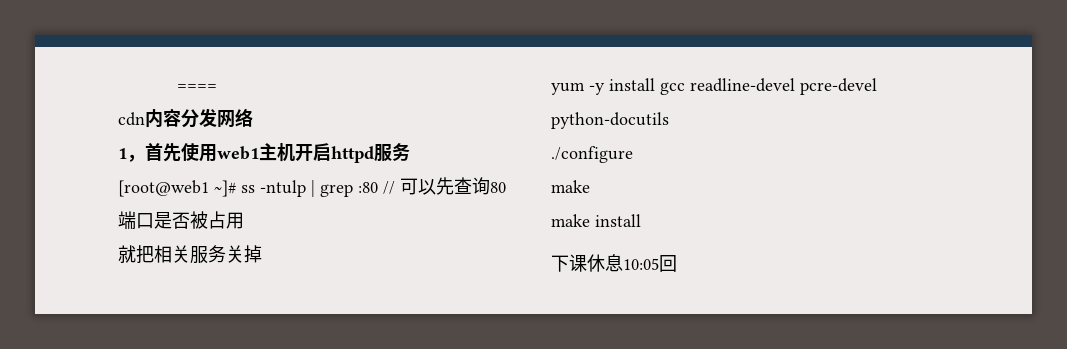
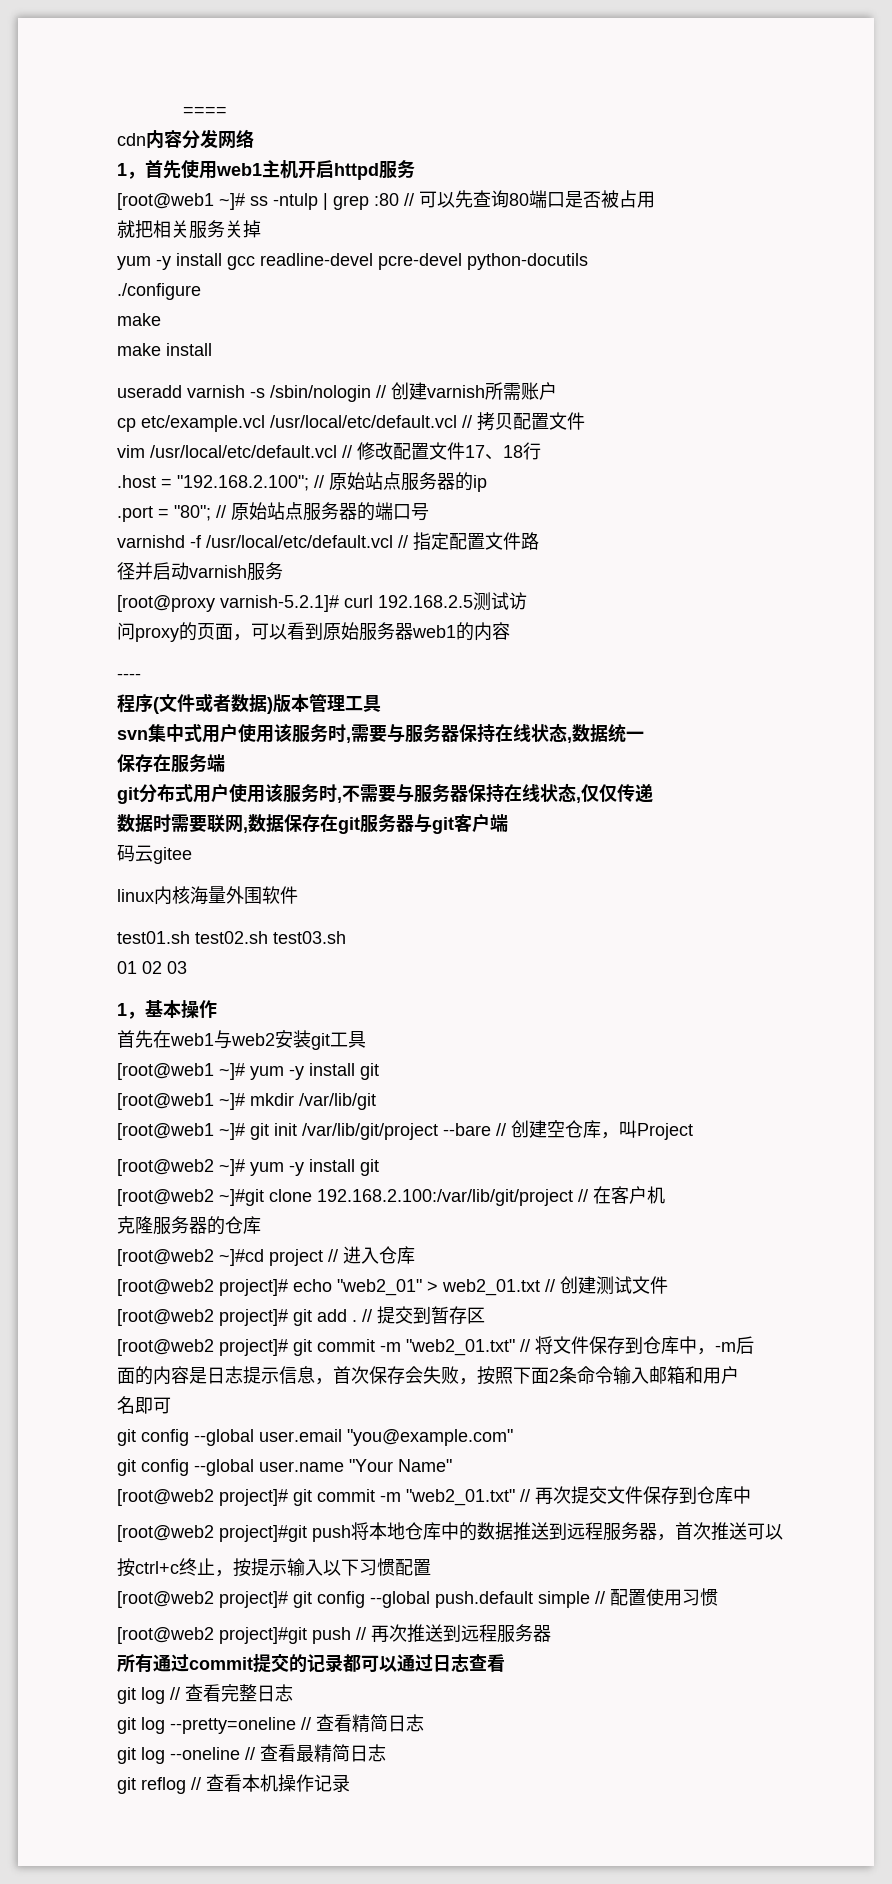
[551,254,677,272] 下课休息10:05回 -> [117,382,557,402] [117,412,585,432] [117,442,541,460] [117,472,487,492] [117,502,429,522] [117,532,539,551] [117,562,283,581] [117,592,527,612] [117,622,510,642] [117,673,141,680] [117,693,381,714] [117,723,644,743] [117,754,225,773] [117,783,653,804] [117,813,508,834] [117,845,192,864] [117,886,298,905] [117,931,346,944] [117,961,187,974] [117,1000,217,1019] [117,1030,366,1050] [117,1063,379,1080] [117,1093,376,1110] [117,1120,693,1140] [117,1159,379,1176] [117,1186,665,1206] [117,1216,261,1235] [117,1246,415,1266] [117,1276,668,1296] [117,1306,485,1326] [117,1336,754,1356] [117,1366,739,1385] [117,1396,171,1414] [117,1429,513,1446] [117,1459,452,1476] [117,1486,751,1506] [117,1522,783,1542] [117,1558,431,1577] [117,1588,718,1608] [117,1624,551,1644] [117,1653,505,1673] [117,1684,293,1704] [117,1714,424,1734] [117,1744,386,1764] [117,1774,350,1794] useradd varnish -s /sbin/nologin // 创建varnish所需账户 // cp etc/example.vcl /usr/local/etc/default.vcl // 拷贝配置文件 // vim /usr/local/etc/default.vcl // 修改配置文件17、18行 // .host = "192.168.2.100"; // 原始站点服务器的ip // .port = "80"; // 原始站点服务器的端口号 // varnishd -f /usr/local/etc/default.vcl // 指定配置文件路 // 径并启动varnish服务 // [root@proxy varnish-5.2.1]# curl 192.168.2.5测试访 // 问proxy的页面，可以看到原始服务器web1的内容 // ---- // 程序(文件或者数据)版本管理工具 // svn集中式用户使用该服务时,需要与服务器保持在线状态,数据统一 // 保存在服务端 // git分布式用户使用该服务时,不需要与服务器保持在线状态,仅仅传递 // 数据时需要联网,数据保存在git服务器与git客户端 // 码云gitee // linux内核海量外围软件 // test01.sh test02.sh test03.sh // 01 02 03 // 1，基本操作 // 首先在web1与web2安装git工具 // [root@web1 ~]# yum -y install git // [root@web1 ~]# mkdir /var/lib/git // [root@web1 ~]# git init /var/lib/git/project --bare // 创建空仓库，叫Project // [root@web2 ~]# yum -y install git // [root@web2 ~]#git clone 192.168.2.100:/var/lib/git/project // 在客户机 // 克隆服务器的仓库 // [root@web2 ~]#cd project // 进入仓库 // [root@web2 project]# echo "web2_01" > web2_01.txt // 创建测试文件 // [root@web2 project]# git add . // 提交到暂存区 // [root@web2 project]# git commit -m "web2_01.txt" // 将文件保存到仓库中，-m后 // 面的内容是日志提示信息，首次保存会失败，按照下面2条命令输入邮箱和用户 // 名即可 // git config --global user.email "you@example.com" // git config --global user.name "Your Name" // [root@web2 project]# git commit -m "web2_01.txt" // 再次提交文件保存到仓库中 // [root@web2 project]#git push将本地仓库中的数据推送到远程服务器，首次推送可以 // 按ctrl+c终止，按提示输入以下习惯配置 // [root@web2 project]# git config --global push.default simple // 配置使用习惯 // [root@web2 project]#git push // 再次推送到远程服务器 // 所有通过commit提交的记录都可以通过日志查看 // git log // 查看完整日志 // git log --pretty=oneline // 查看精简日志 // git log --oneline // 查看最精简日志 // git reflog // 查看本机操作记录

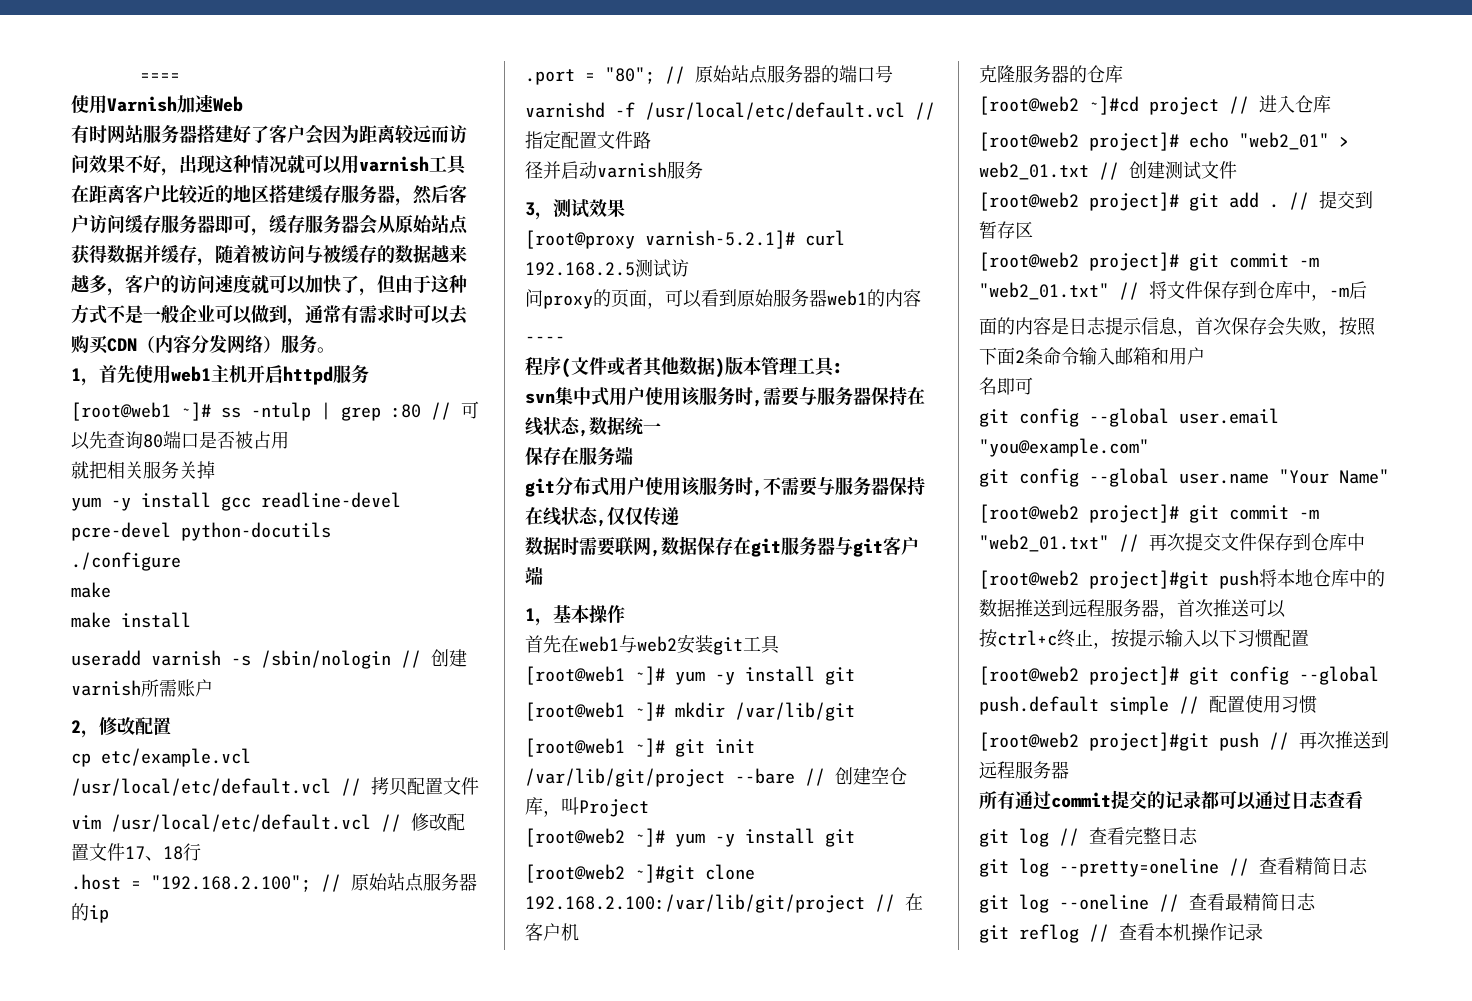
[117,133,146,146] cdn -> [71,94,243,114] [71,124,467,145] [71,154,468,176] [71,185,467,206] [71,214,469,236] [71,244,467,266] [71,274,467,296] [71,304,468,326] [71,335,155,354] 使用Varnish加速Web // 有时网站服务器搭建好了客户会因为距离较远而访问效果不好，出现这种情况就可以用varnish工具在距离客户比较近的地区搭建缓存服务器，然后客户访问缓存服务器即可，缓存服务器会从原始站点获得数据并缓存，随着被访问与被缓存的数据越来越多，客户的访问速度就可以加快了，但由于这种方式不是一般企业可以做到，通常有需求时可以去购买CDN（
(254, 138) none -> [263,335,335,354] ）服务。
(557, 391) none -> [71,717,171,738] // 2，修改配置
(283, 571) none -> [525,199,625,220] // 3，测试效果
(231, 703) none -> [643,357,679,377] 其他
(381, 703) none -> [833,362,843,374] :
[117,845,192,864] [117,886,298,905] [117,931,346,944] [117,961,187,974] // 码云gitee // linux内核海量外围软件 // test01.sh test02.sh test03.sh // 01 02 03 -> (543, 575) none

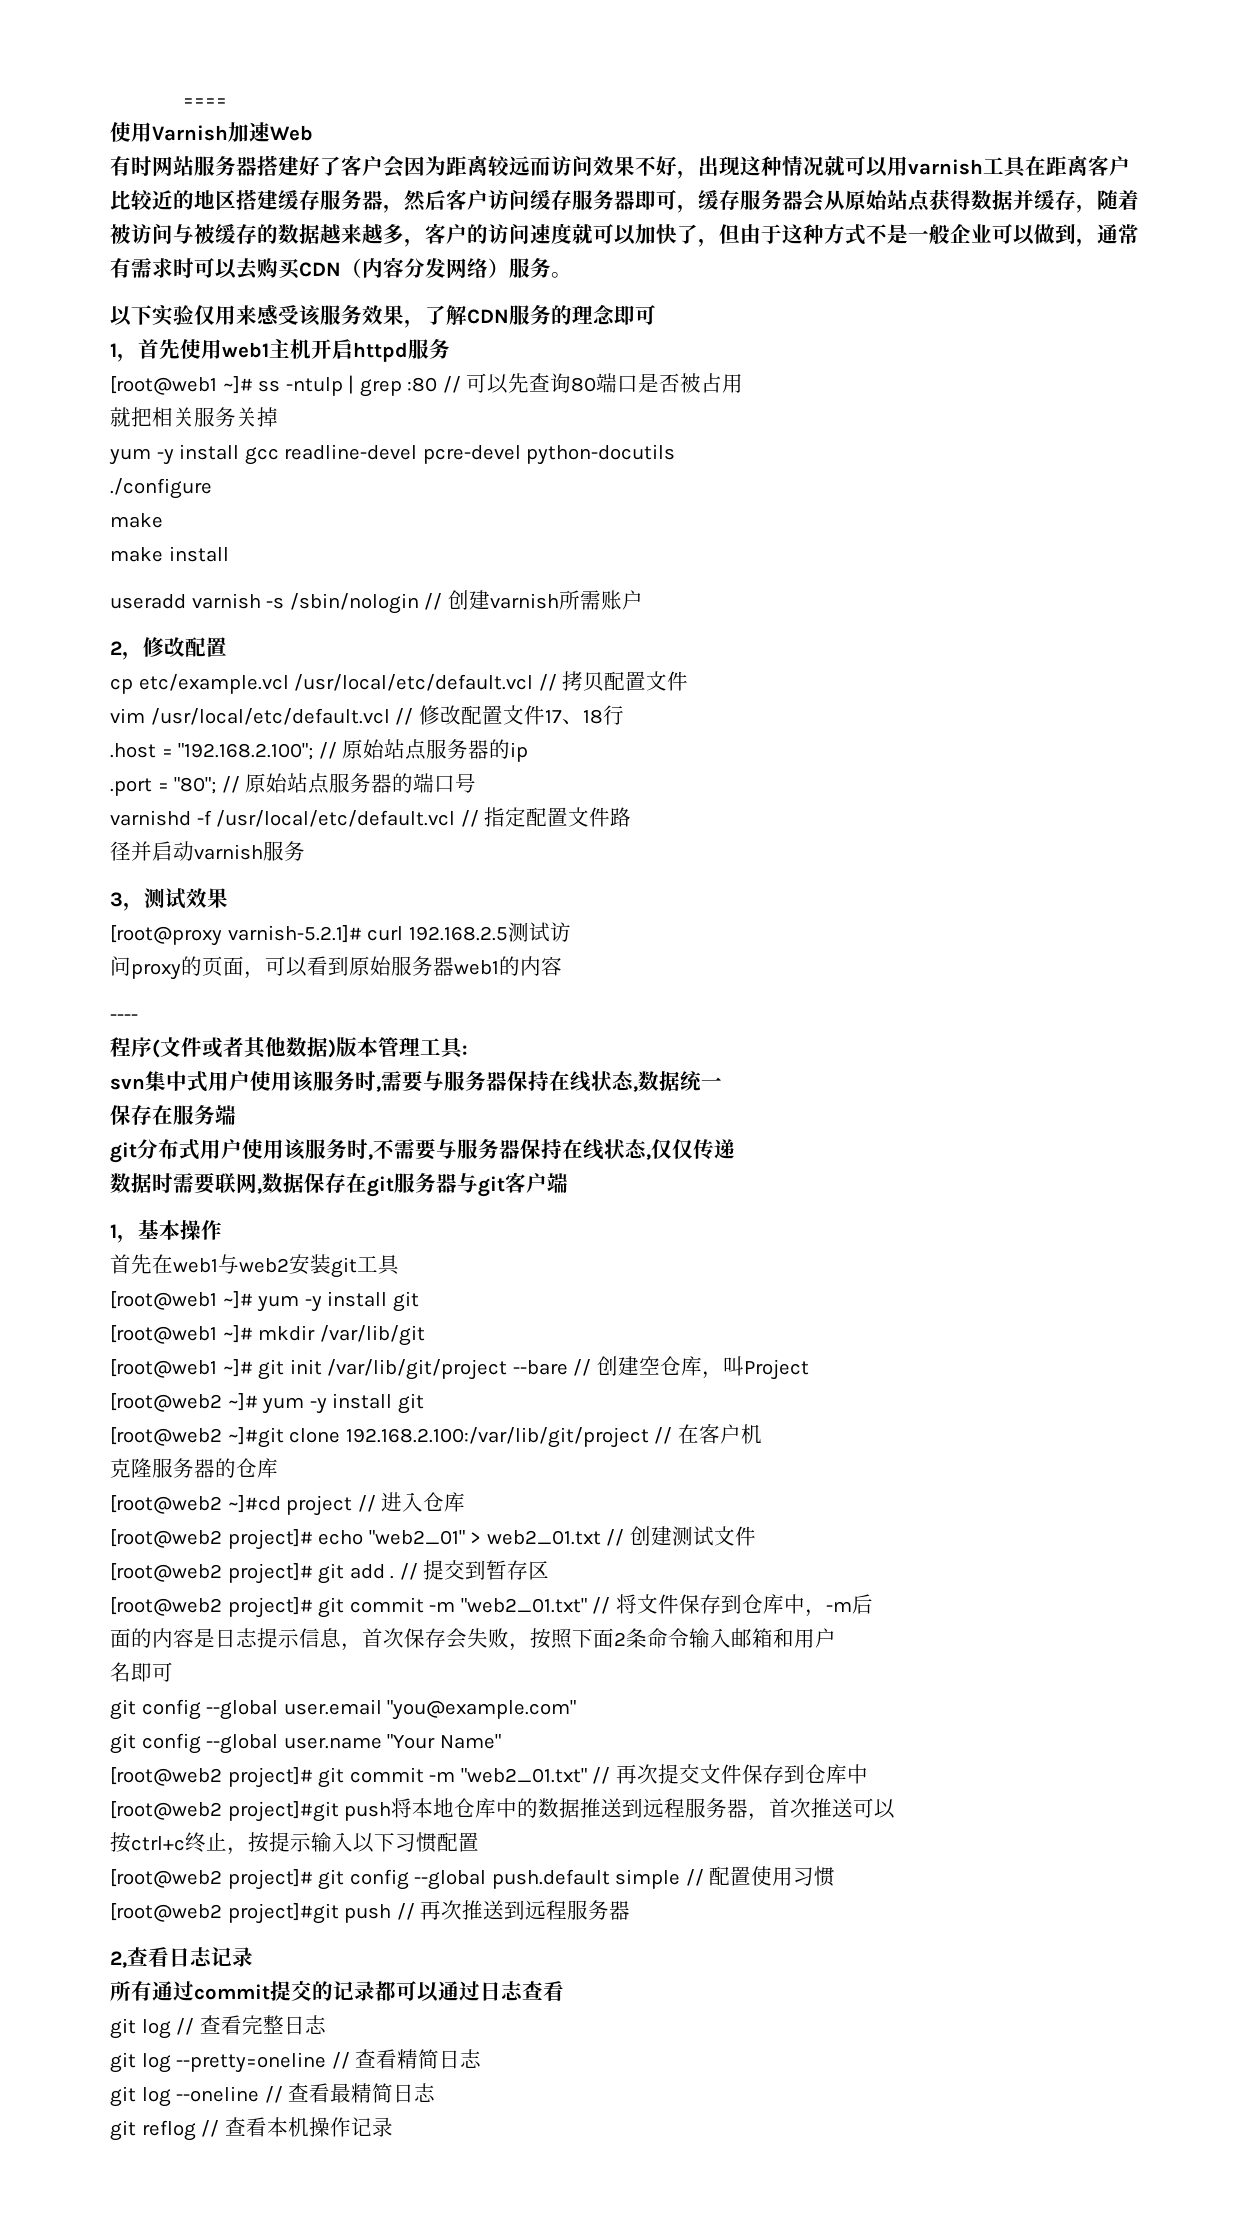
(335, 350) none -> [110,304,656,328] // 以下实验仅用来感受该服务效果，了解CDN服务的理念即可
(1069, 770) none -> [110,1947,253,1968] // 2,查看日志记录

